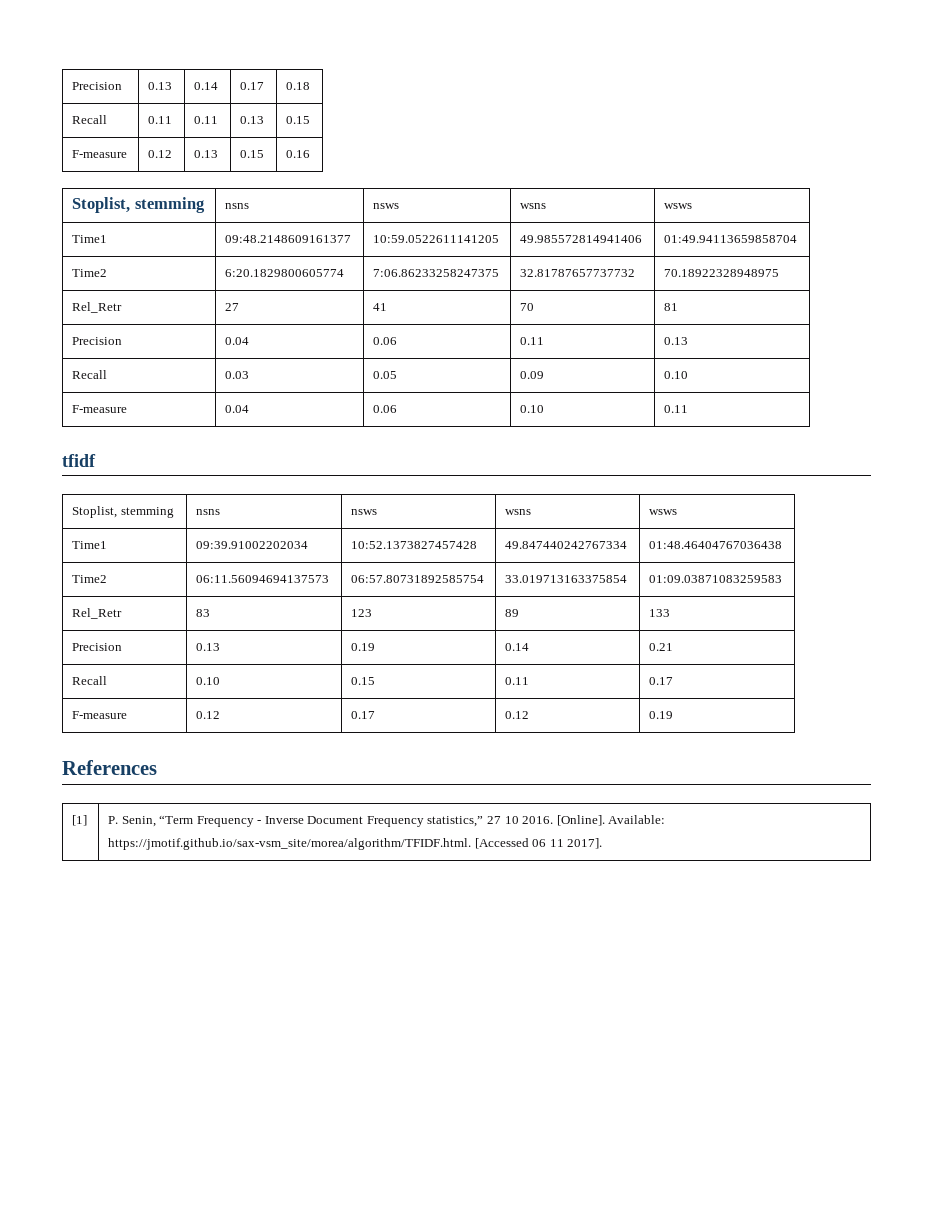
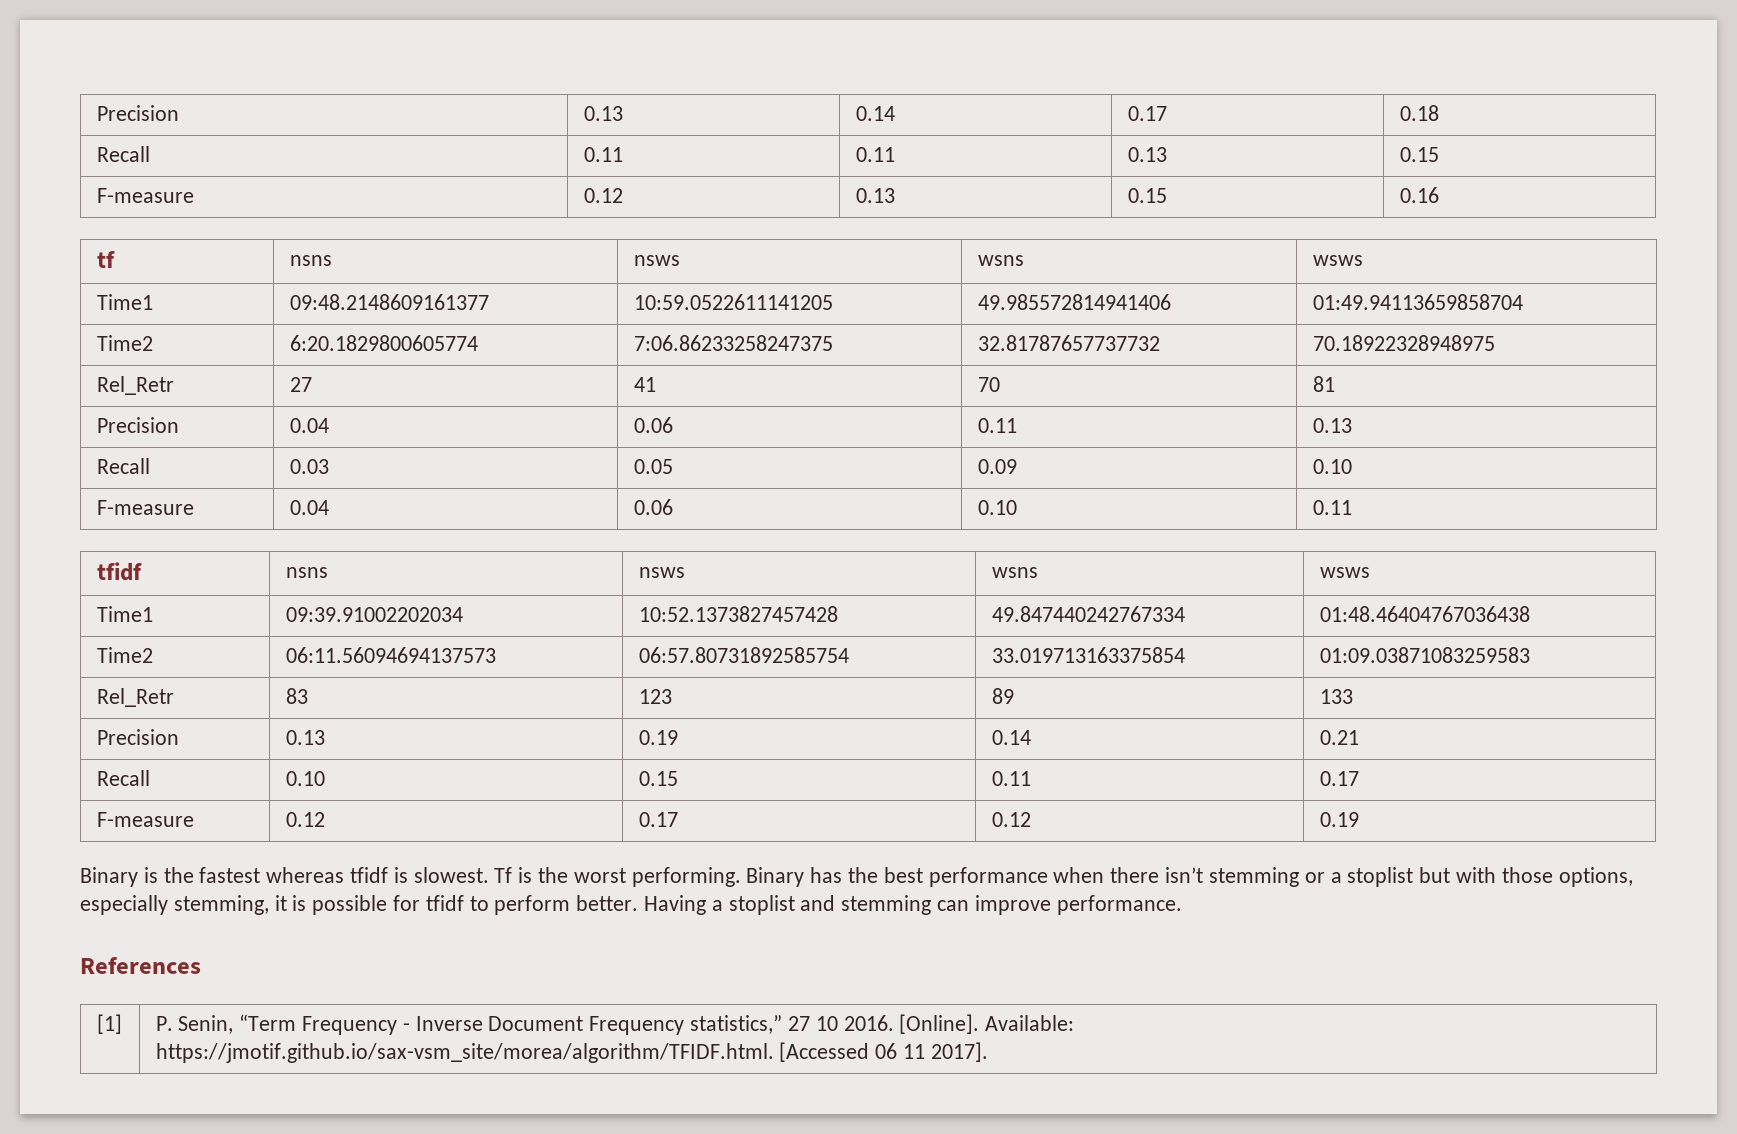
[72,197,205,213] Stoplist, stemming -> [96,251,115,268] tf
[62,454,96,467] [72,506,174,518] // tfidf // Stoplist, stemming -> [96,562,142,581] // tfidf
(674, 715) none -> [80,867,1633,887] [80,895,1182,915] // Binary is the fastest whereas tfidf is slowest. Tf is the worst performing. Binary has the best performance when there isn’t stemming or a stoplist but with those options, especially stemming, it is possible for tfidf to perform better. Having a stoplist and stemming can improve performance.

